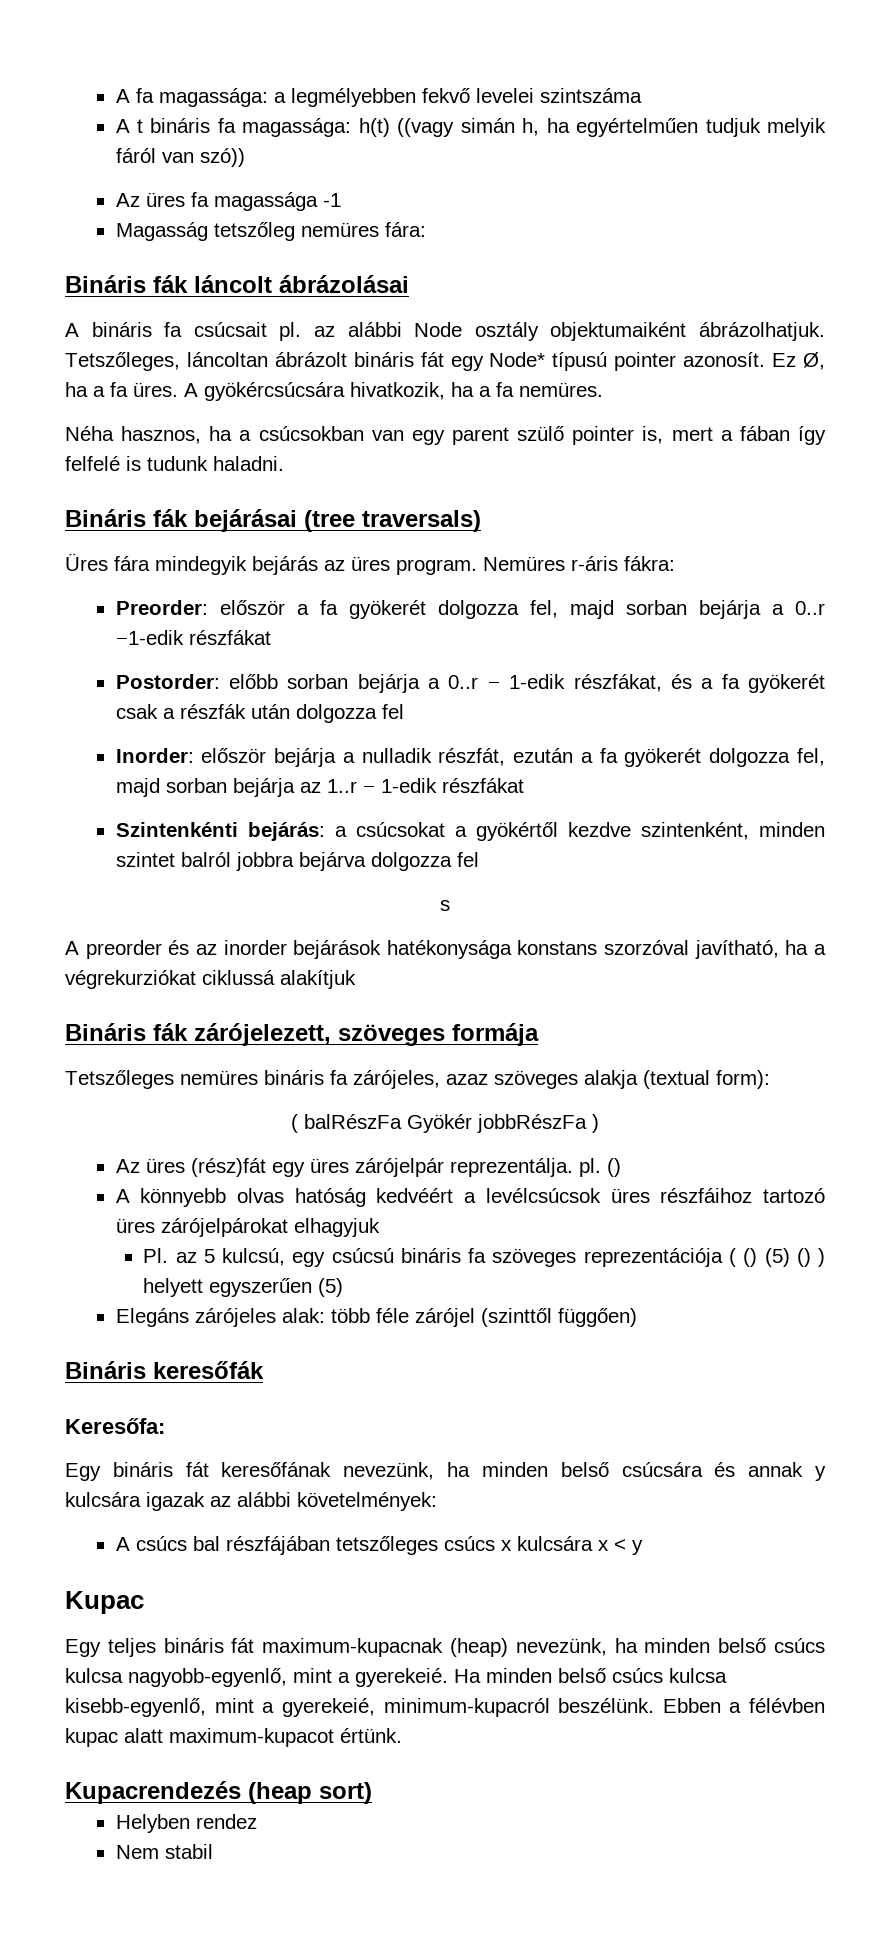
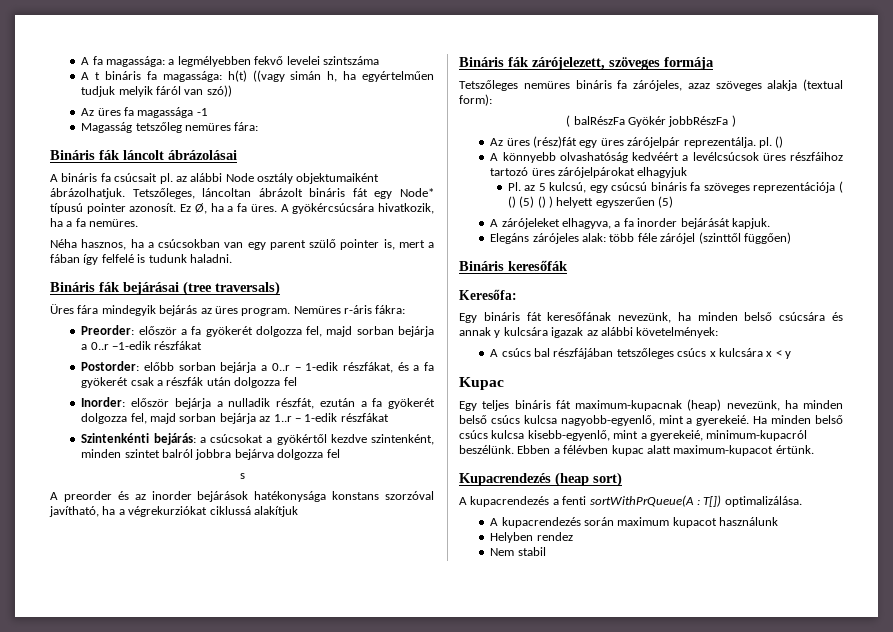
[236,1188,366,1207] olvas hatóság -> [559,152,628,163] olvashatóság
(344, 1287) none -> [490,218,770,229] // A zárójeleket elhagyva, a fa inorder bejárását kapjuk.
(372, 1793) none -> [459,495,802,507] [490,517,779,528] // A kupacrendezés a fenti sortWithPrQueue(A : T[]) optimalizálása. // A kupacrendezés során maximum kupacot használunk

